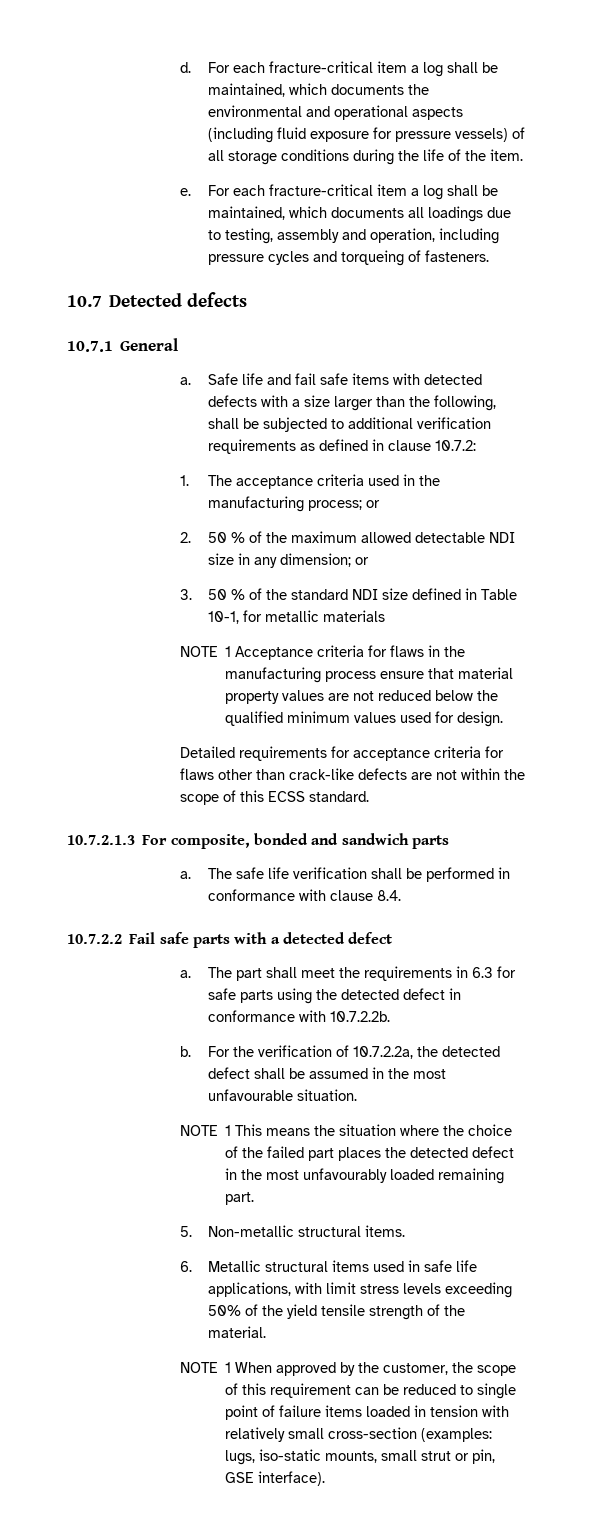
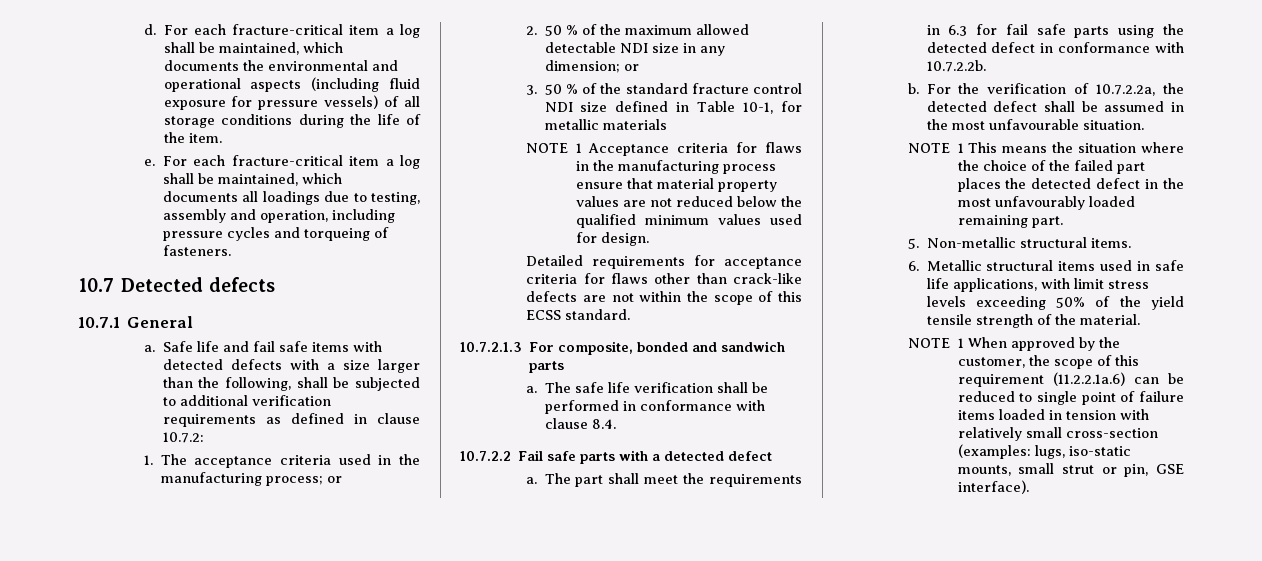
(349, 594) none -> [691,83,802,94] fracture control
(517, 972) none -> [1005,24,1028,35] fail
(352, 1390) none -> [1052,372,1125,386] (11.2.2.1a.6)

